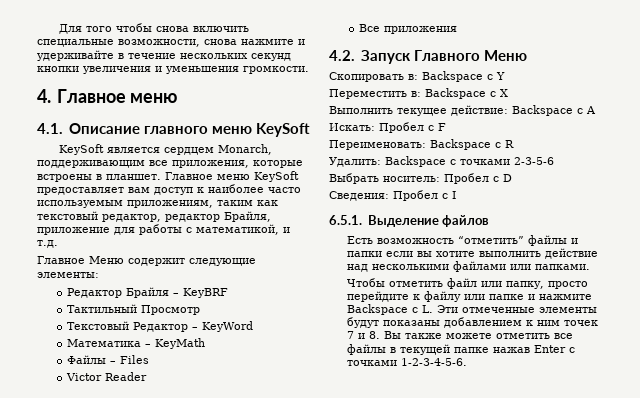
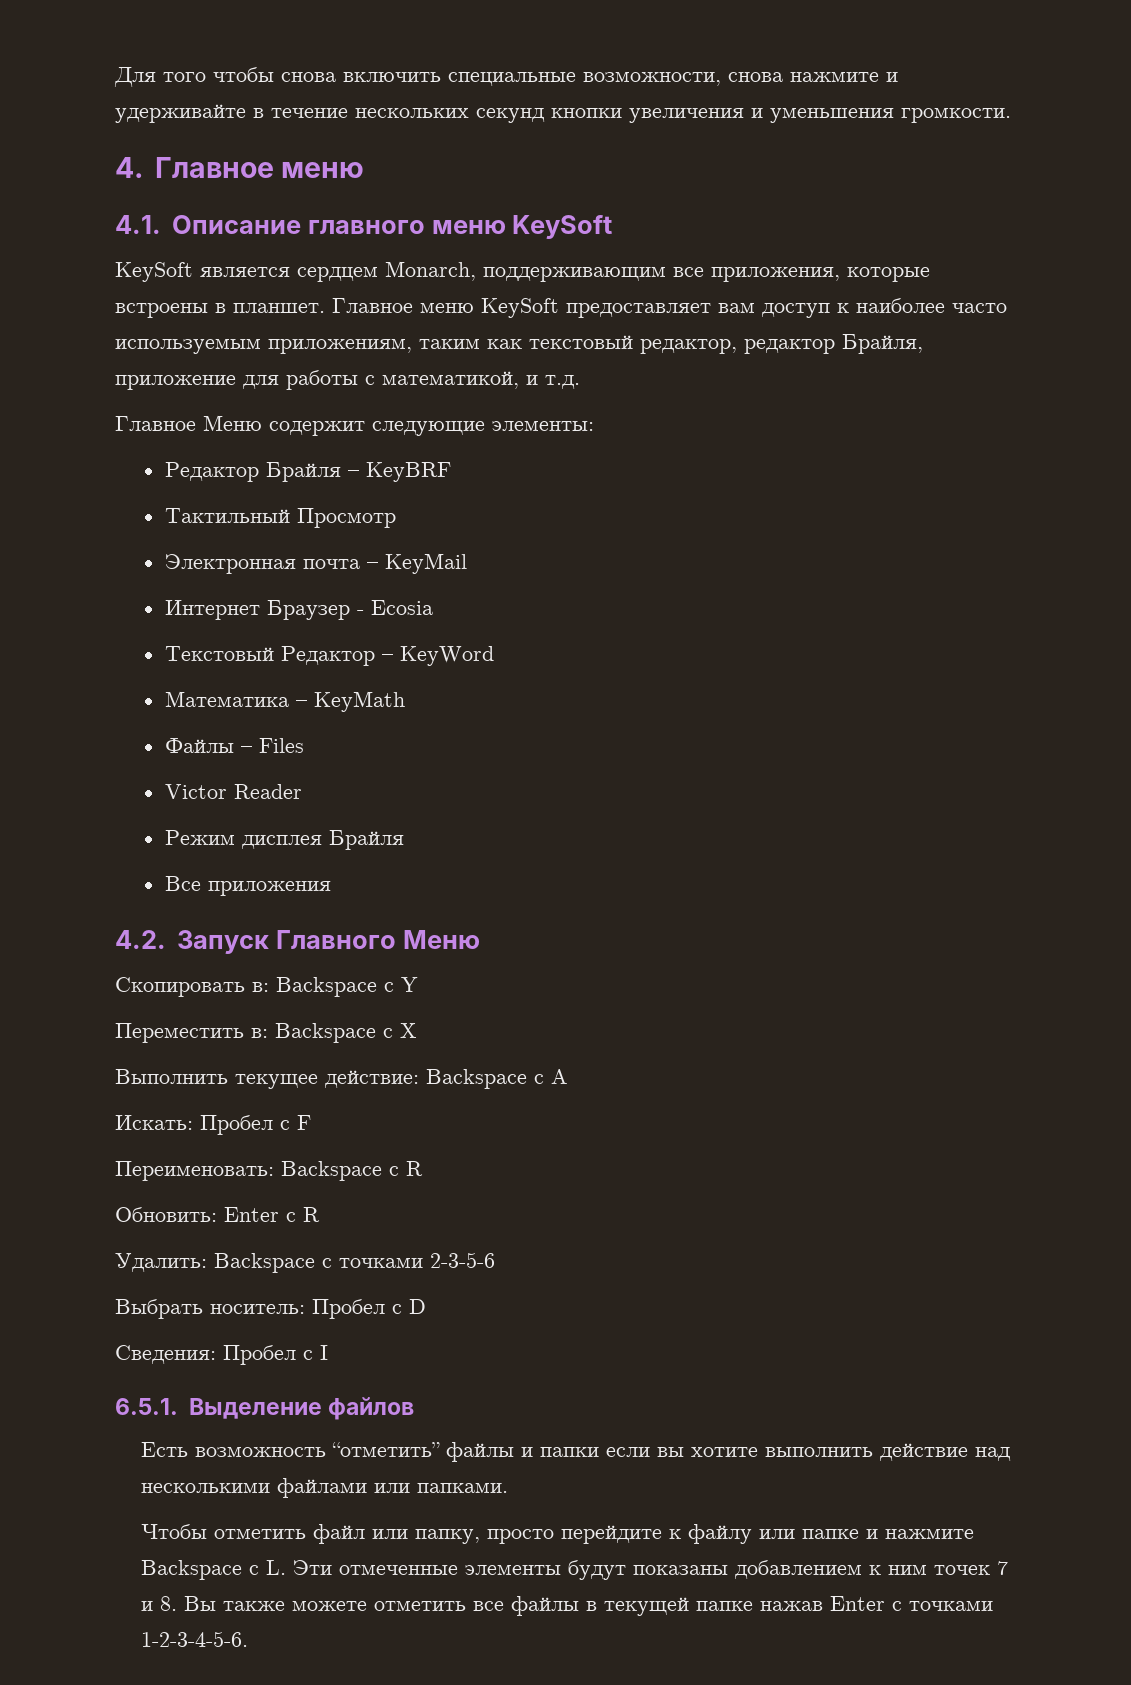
(200, 310) none -> [164,553,467,574] [164,600,433,620] // Электронная почта – KeyMail // Интернет Браузер - Ecosia
(147, 376) none -> [164,830,404,850] // Режим дисплея Брайля
(514, 144) none -> [115,1207,320,1222] // Обновить: Enter с R

